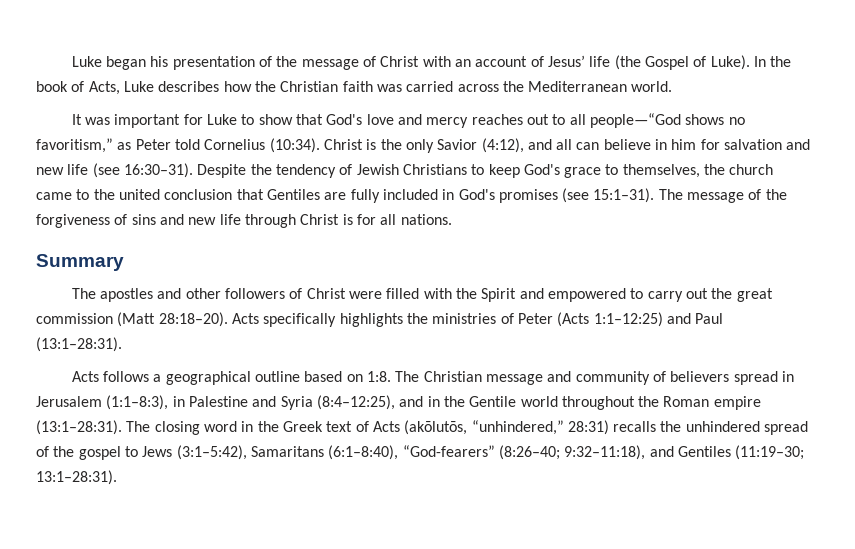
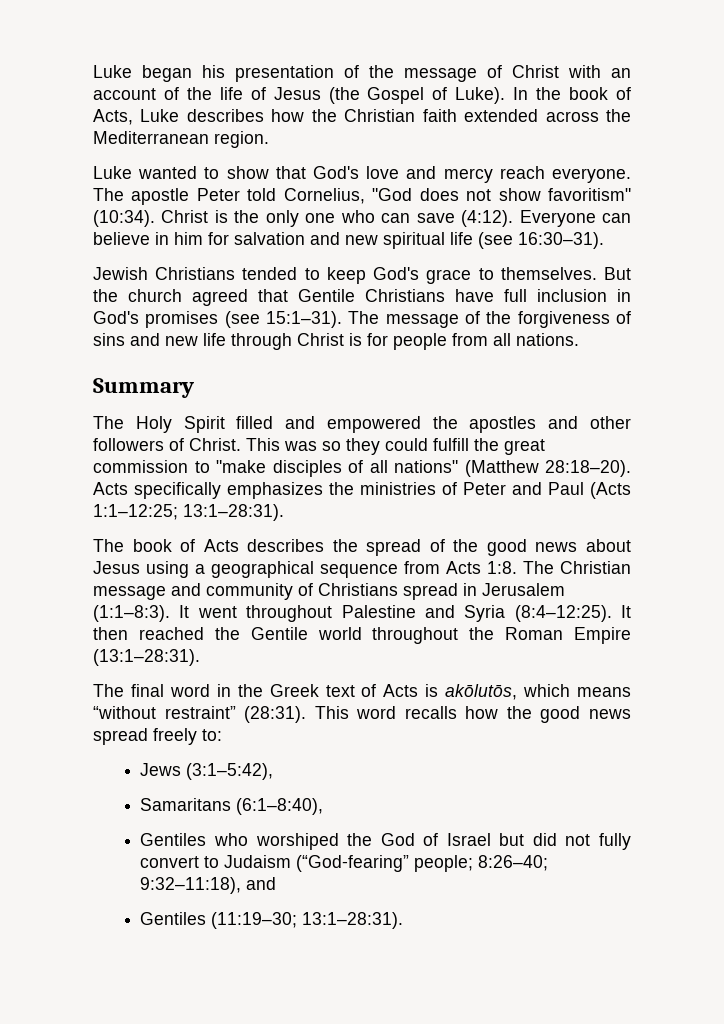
[547,55,611,67] Jesus’ life -> [186,87,321,100] the life of Jesus
[376,81,454,92] was carried -> [464,109,539,122] extended
[631,81,673,92] [71,114,238,128] world. // It was important for Luke -> [214,131,269,148] [93,166,198,179] region. // Luke wanted
[471,113,745,128] [36,138,266,153] reaches out to all people—“God shows no favoritism,” as Peter told Cornelius -> [499,166,631,183] [93,188,632,205] reach everyone. The apostle Peter told Cornelius, "God does not show favoritism"
[437,138,573,153] Savior (4:12), and all -> [305,210,596,227] one who can save (4:12). Everyone
(64, 171) none -> [383,232,445,249] spiritual
[197,164,353,178] Despite the tendency of -> (604, 240) //
(467, 169) none -> [242,267,298,280] tended
[622,164,774,178] [36,189,438,203] themselves, the church came to the united conclusion that Gentiles are fully included -> [500,267,631,280] [93,289,607,306] themselves. But the church agreed that Gentile Christians have full inclusion
(376, 219) none -> [393,333,488,350] people from
(96, 293) none -> [135,416,458,433] Holy Spirit filled and empowered the
[306,288,773,302] [36,312,156,327] Christ were filled with the Spirit and empowered to carry out the great commission (Matt -> [189,438,545,455] [93,460,539,477] Christ. This was so they could fulfill the great commission to "make disciples of all nations" (Matthew
[339,313,403,327] highlights -> [227,482,323,499] emphasizes
[557,312,724,327] [36,337,122,352] [71,371,363,385] (Acts 1:1–12:25) and Paul (13:1–28:31). // Acts follows a geographical outline based on -> [512,482,631,499] [93,504,284,521] [93,539,631,556] [93,561,481,578] and Paul (Acts 1:1–12:25; 13:1–28:31). // The book of Acts describes the spread of the good news about Jesus using a geographical sequence from Acts
[670,371,730,382] believers -> [318,583,398,596] Christians
[106,395,440,410] (1:1–8:3), in Palestine and Syria (8:4–12:25), and in -> [93,605,631,622] [93,627,204,640] (1:1–8:3). It went throughout Palestine and Syria (8:4–12:25). It then reached
[713,396,761,410] [36,420,200,435] empire (13:1–28:31). The closing -> [574,627,631,644] [93,649,200,666] [93,684,164,697] Empire (13:1–28:31). // The final
[404,420,809,435] [36,446,138,460] (akōlutōs, “unhindered,” 28:31) recalls the unhindered spread of the gospel to -> [425,684,632,700] [93,706,631,723] [93,728,222,745] is akōlutōs, which means “without restraint” (28:31). This word recalls how the good news spread freely to: //
(247, 452) none -> (274, 771) //
[402,445,560,460] “God-fearers” (8:26–40; -> [140,833,631,850] [140,855,549,872] // Gentiles who worshiped the God of Israel but did not fully convert to Judaism (“God-fearing” people; 8:26–40;
(674, 451) none -> (277, 883) //

